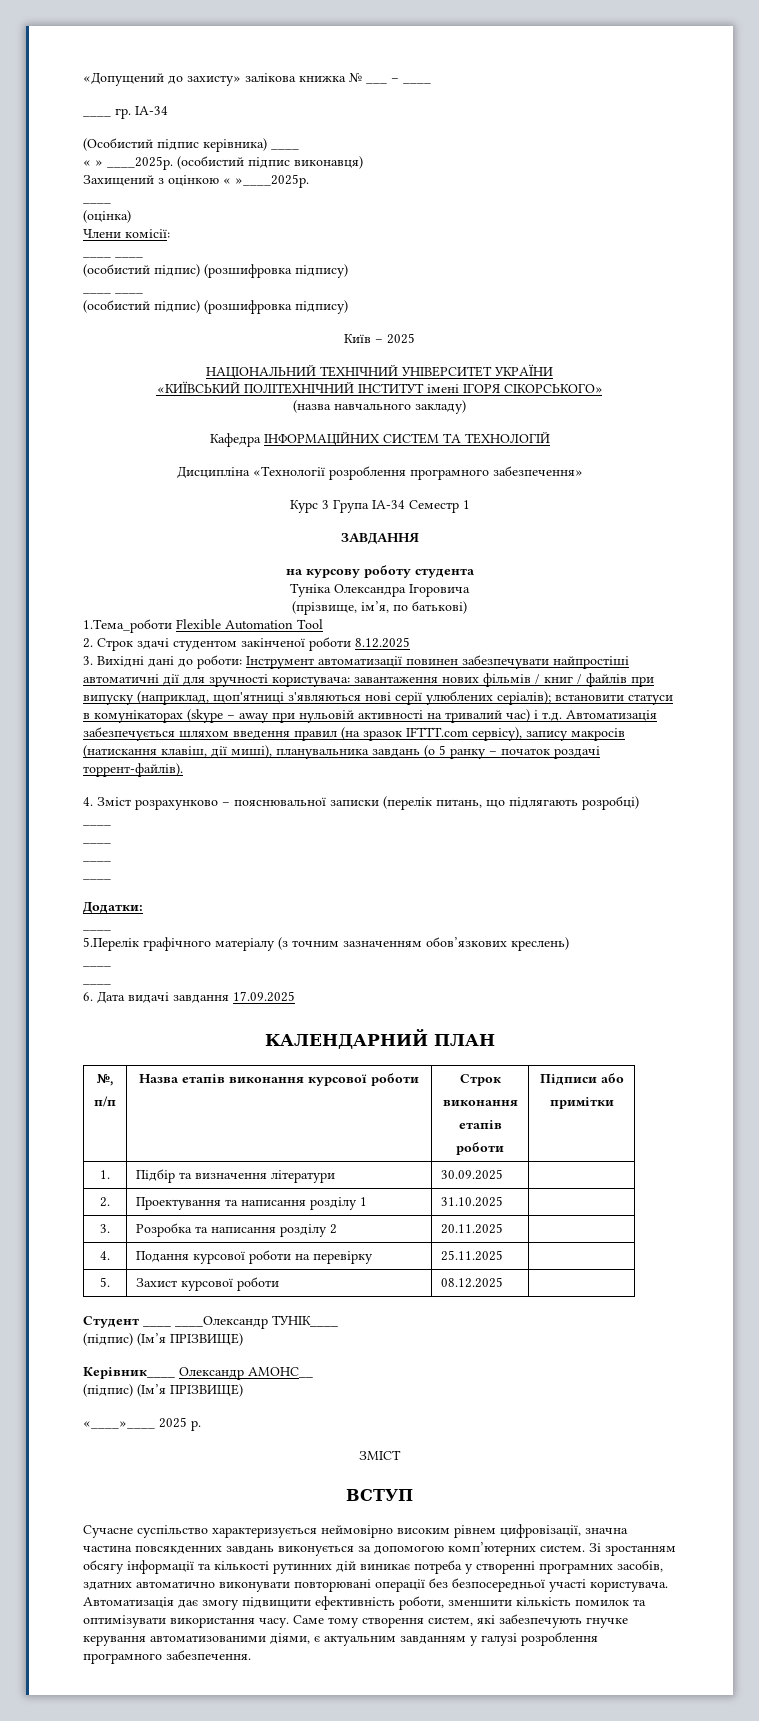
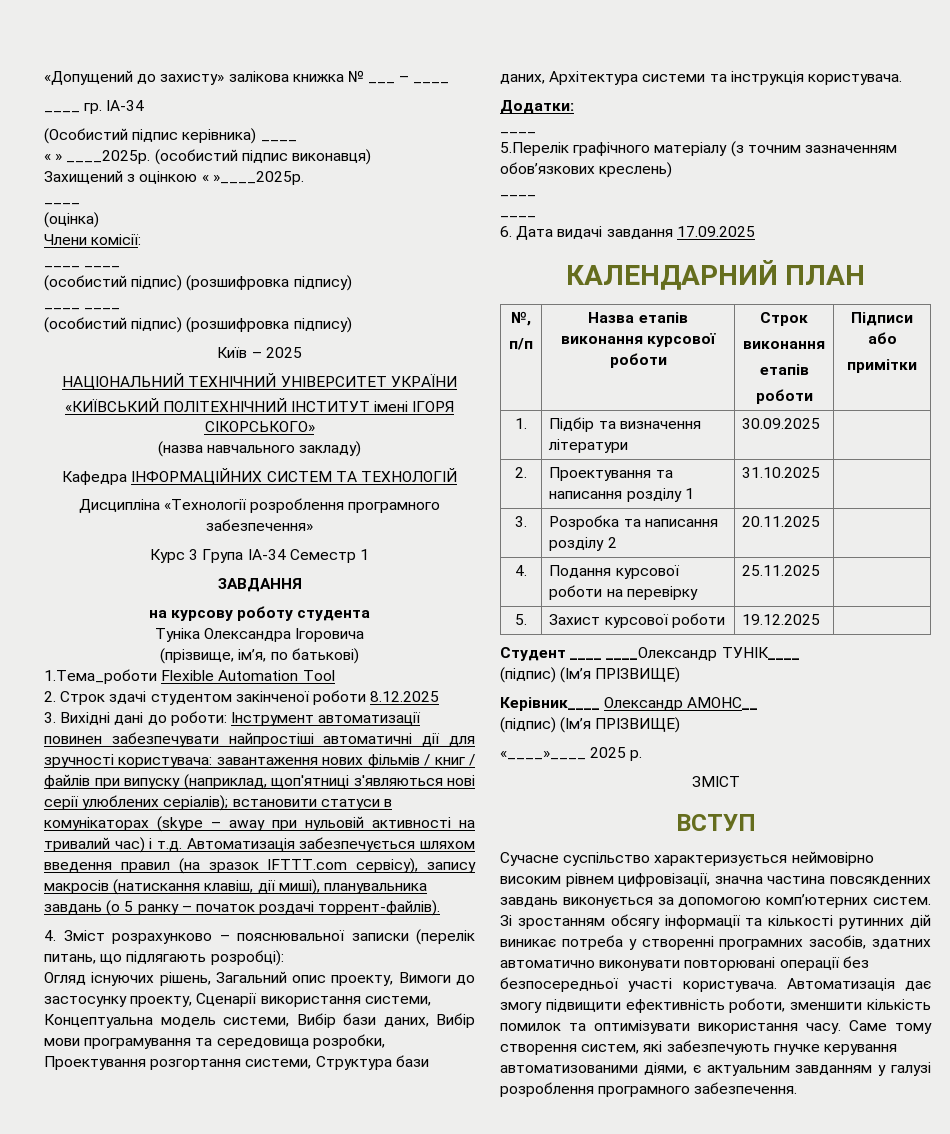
[582,796,639,810] [83,824,111,826] [83,842,111,844] [83,860,111,862] [83,878,111,880] розробці) // ____ // ____ // ____ // ____ -> [210,950,284,966] [44,971,475,986] [44,993,431,1007] [44,1013,475,1028] [44,1034,385,1049] [44,1055,429,1070] [500,71,902,85] розробці): // Огляд існуючих рішень, Загальний опис проекту, Вимоги до застосунку проекту, Сценарії використання системи, Концептуальна модель системи, Вибір бази даних, Вибір мови програмування та середовища розробки, Проектування розгортання системи, Структура бази даних, Архітектура системи та інструкція користувача.
[441,1277,504,1288] 08.12.2025 -> [742,614,821,625] 19.12.2025

